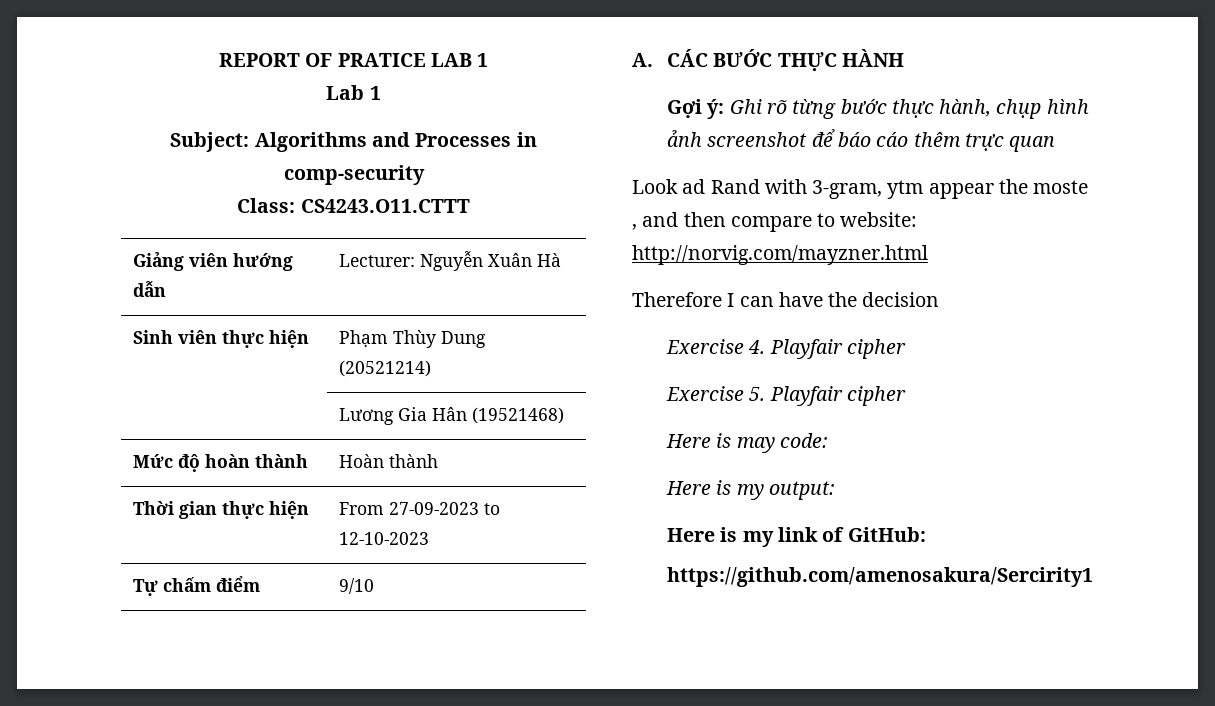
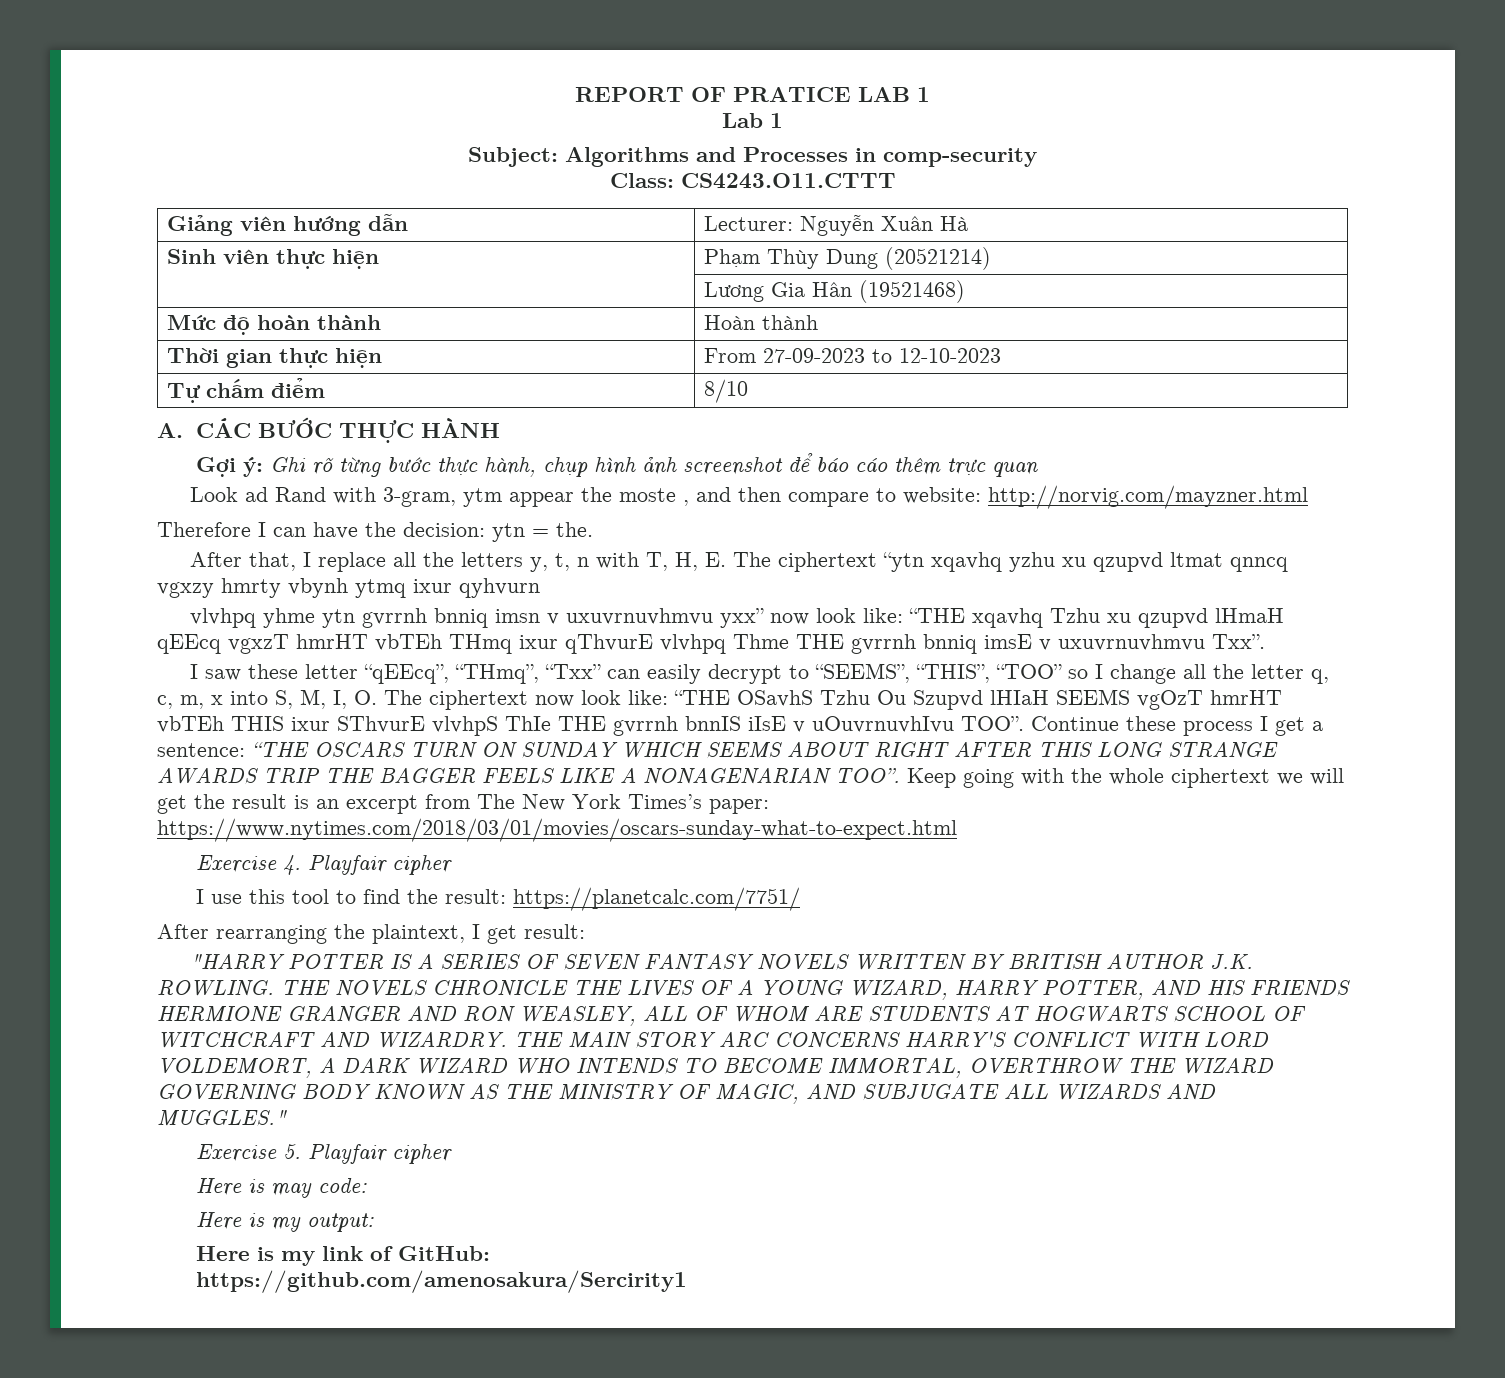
[339,578,375,594] 9/10 -> [703,379,748,403] 8/10
[862,292,940,307] [666,339,907,359] decision // Exercise 4. Playfair cipher -> [403,522,593,542] [189,552,1288,572] [157,578,540,598] [189,608,1284,628] [157,634,1265,654] [189,663,1329,684] [157,689,1282,710] [157,716,1323,736] [157,741,1278,759] [157,767,1344,788] [157,794,769,814] [157,818,957,842] [195,855,452,875] [195,887,800,911] [157,924,585,944] [189,953,1253,971] [157,979,1350,1000] [157,1005,1306,1026] [157,1031,1269,1049] [157,1057,1274,1078] [157,1083,1216,1104] [157,1110,287,1127] decision: ytn = the. // After that, I replace all the letters y, t, n with T, H, E. The ciphertext “ytn xqavhq yzhu xu qzupvd ltmat qnncq vgxzy hmrty vbynh ytmq ixur qyhvurn // vlvhpq yhme ytn gvrrnh bnniq imsn v uxuvrnuvhmvu yxx” now look like: “THE xqavhq Tzhu xu qzupvd lHmaH qEEcq vgxzT hmrHT vbTEh THmq ixur qThvurE vlvhpq Thme THE gvrrnh bnniq imsE v uxuvrnuvhmvu Txx”. // I saw these letter “qEEcq”, “THmq”, “Txx” can easily decrypt to “SEEMS”, “THIS”, “TOO” so I change all the letter q, c, m, x into S, M, I, O. The ciphertext now look like: “THE OSavhS Tzhu Ou Szupvd lHIaH SEEMS vgOzT hmrHT vbTEh THIS ixur SThvurE vlvhpS ThIe THE gvrrnh bnnIS iIsE v uOuvrnuvhIvu TOO”. Continue these process I get a sentence: “THE OSCARS TURN ON SUNDAY WHICH SEEMS ABOUT RIGHT AFTER THIS LONG STRANGE AWARDS TRIP THE BAGGER FEELS LIKE A NONAGENARIAN TOO”. Keep going with the whole ciphertext we will get the result is an excerpt from The New York Times’s paper: https://www.nytimes.com/2018/03/01/movies/oscars-sunday-what-to-expect.html // Exercise 4. Playfair cipher // I use this tool to find the result: https://planetcalc.com/7751/ // After rearranging the plaintext, I get result: // "HARRY POTTER IS A SERIES OF SEVEN FANTASY NOVELS WRITTEN BY BRITISH AUTHOR J.K. ROWLING. THE NOVELS CHRONICLE THE LIVES OF A YOUNG WIZARD, HARRY POTTER, AND HIS FRIENDS HERMIONE GRANGER AND RON WEASLEY, ALL OF WHOM ARE STUDENTS AT HOGWARTS SCHOOL OF WITCHCRAFT AND WIZARDRY. THE MAIN STORY ARC CONCERNS HARRY'S CONFLICT WITH LORD VOLDEMORT, A DARK WIZARD WHO INTENDS TO BECOME IMMORTAL, OVERTHROW THE WIZARD GOVERNING BODY KNOWN AS THE MINISTRY OF MAGIC, AND SUBJUGATE ALL WIZARDS AND MUGGLES."

